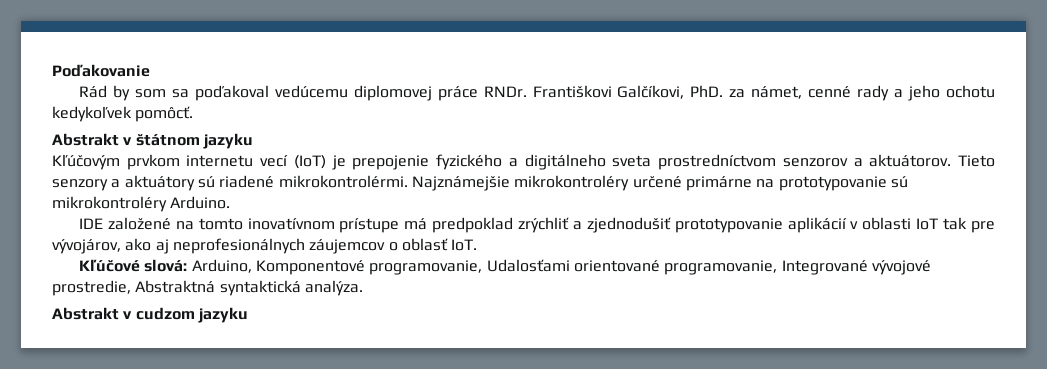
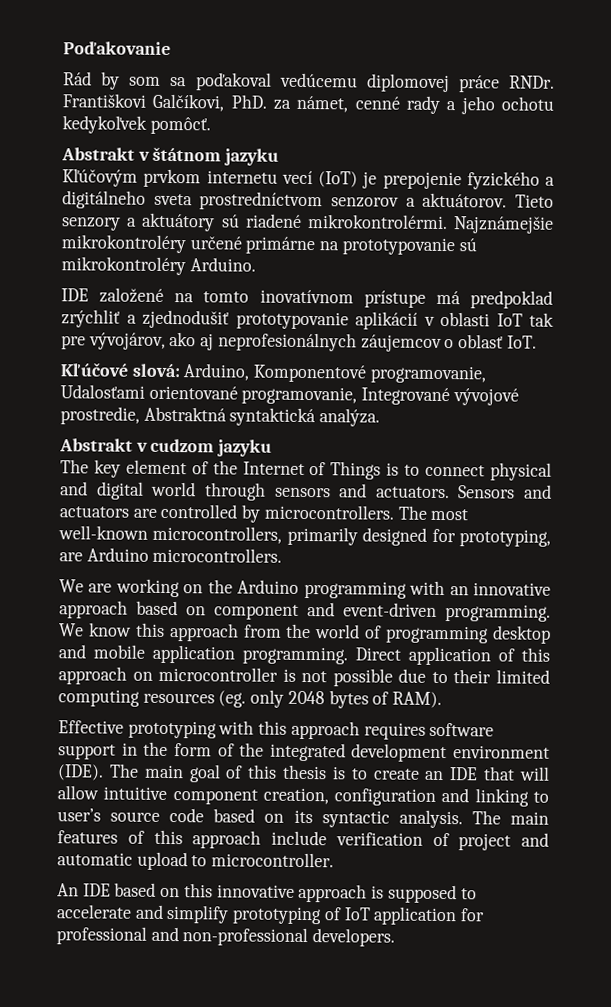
(248, 315) none -> [60,459,553,481] [60,481,552,501] [59,503,469,523] [58,525,551,547] [59,547,283,563] [59,578,551,599] [59,600,551,622] [59,622,551,644] [58,644,550,666] [58,666,550,687] [58,689,443,709] [58,720,495,740] [58,741,550,763] [57,763,551,783] [57,785,549,807] [57,808,549,829] [57,829,549,851] [57,851,335,871] [57,882,477,904] [56,904,486,926] [56,926,396,947] // The key element of the Internet of Things is to connect physical and digital world through sensors and actuators. Sensors and actuators are controlled by microcontrollers. The most well-known microcontrollers, primarily designed for prototyping, are Arduino microcontrollers. // We are working on the Arduino programming with an innovative approach based on component and event-driven programming. We know this approach from the world of programming desktop and mobile application programming. Direct application of this approach on microcontroller is not possible due to their limited computing resources (eg. only 2048 bytes of RAM). // Effective prototyping with this approach requires software support in the form of the integrated development environment (IDE). The main goal of this thesis is to create an IDE that will allow intuitive component creation, configuration and linking to user’s source code based on its syntactic analysis. The main features of this approach include verification of project and automatic upload to microcontroller. // An IDE based on this innovative approach is supposed to accelerate and simplify prototyping of IoT application for professional and non-professional developers.

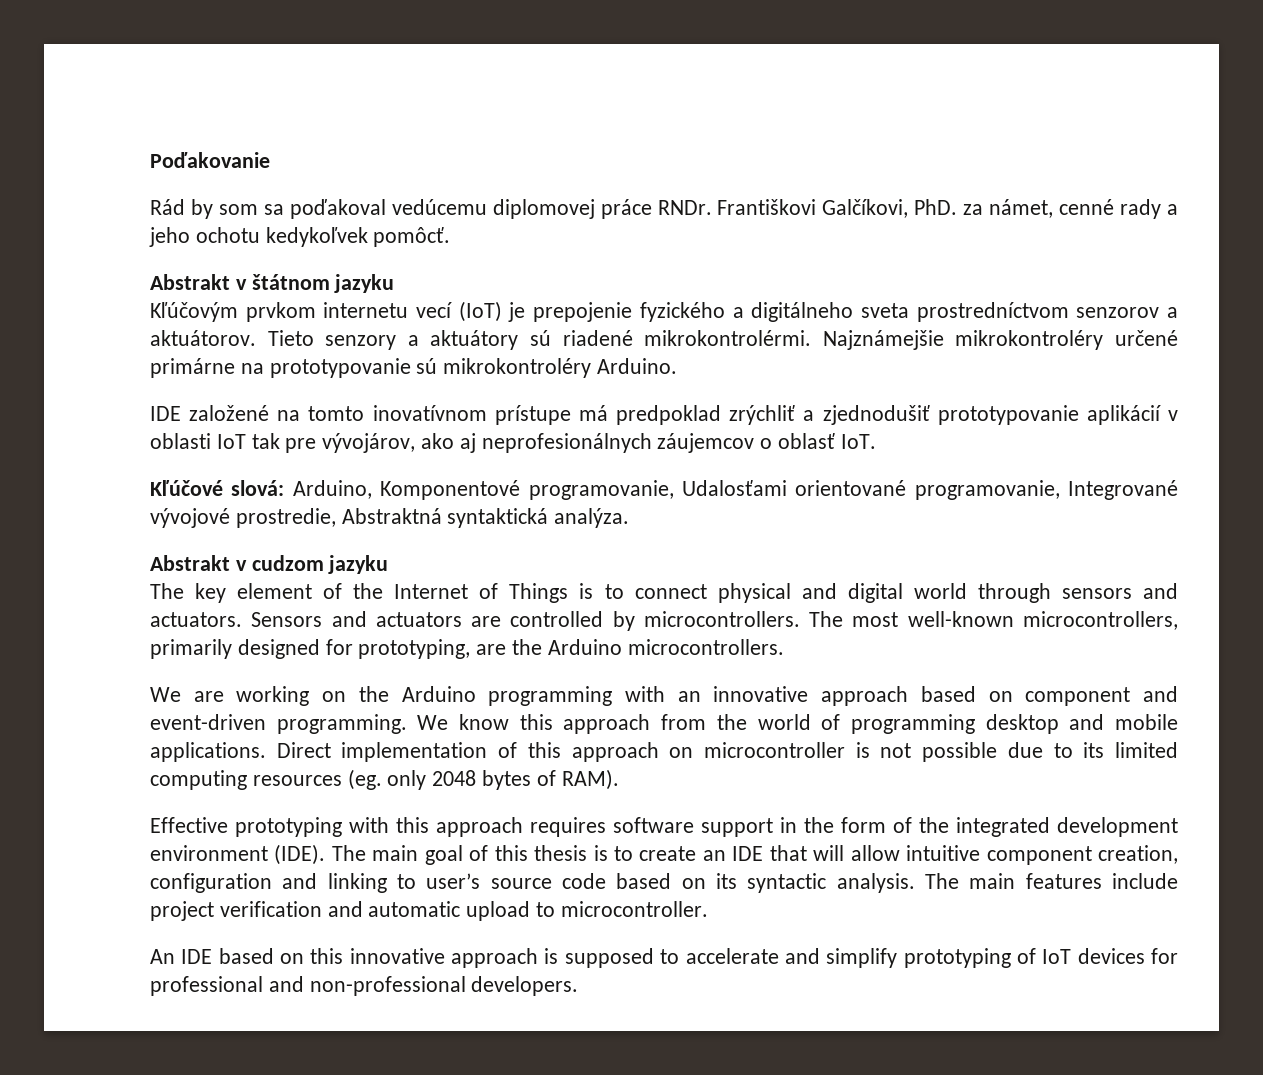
(83, 557) none -> [512,639,543,655] the
[152,644,491,666] application programming. Direct application -> [150,742,488,762] applications. Direct implementation
[453,669,492,684] their -> [1083,742,1105,758] its
[127,829,512,851] of this approach include verification of project -> [1112,873,1179,889] [150,901,322,921] include project verification
[373,906,458,926] application -> [1077,948,1145,964] devices

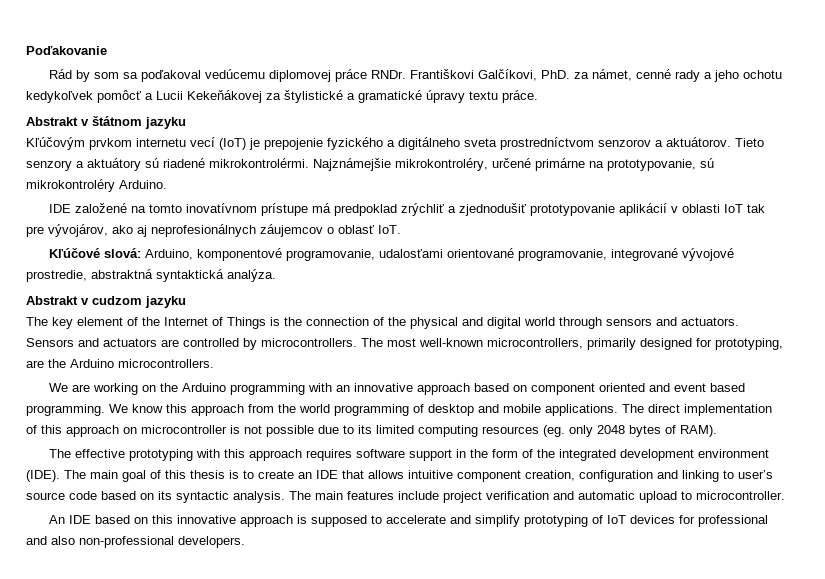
[373,227,451,247] pomôcť. -> [97,90,538,103] pomôcť a Lucii Kekeňákovej za štylistické a gramatické úpravy textu práce.
[955,330,1104,350] mikrokontroléry -> [395,158,488,171] mikrokontroléry,
[269,358,411,378] prototypovanie -> [607,159,696,171] prototypovanie,
[380,480,787,500] Komponentové programovanie, Udalosťami -> [197,248,444,261] komponentové programovanie, udalosťami
[1068,480,1178,500] Integrované -> [611,248,679,261] integrované
[341,508,442,524] Abstraktná -> [91,269,153,279] abstraktná
[604,584,707,599] to connect -> [284,317,406,326] the connection of the
[1142,686,1178,702] [150,714,266,730] and event-driven -> [599,383,746,392] oriented and event based
[821,714,975,734] of programming -> [334,404,424,416] programming of
[276,742,331,758] Direct -> [622,404,680,413] The direct
[150,817,228,833] Effective -> [49,449,126,458] The effective
[813,845,900,861] will allow -> [368,470,404,479] allows
(304, 984) none -> [51,536,75,545] also

